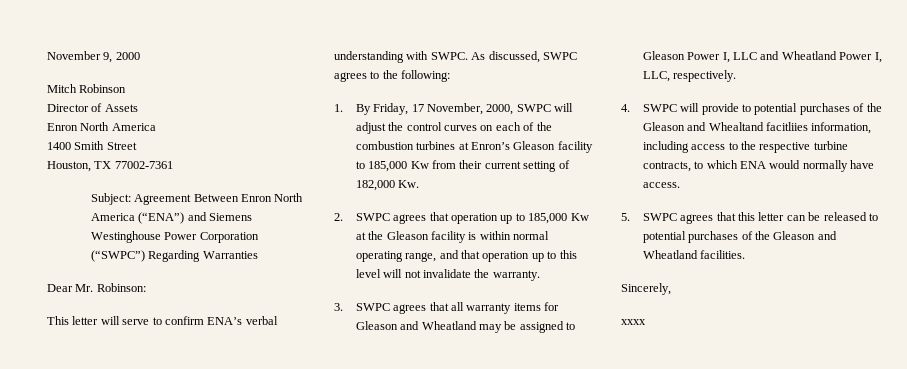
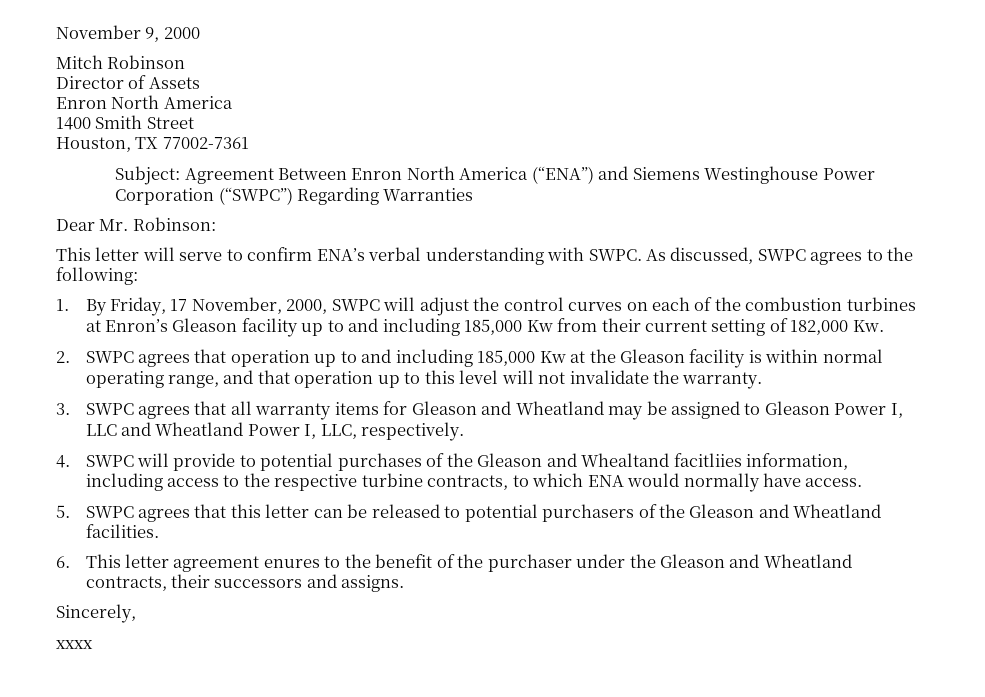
[355,161,365,169] to -> [301,318,460,336] up to and including
(525, 217) none -> [361,349,473,367] and including
[688,231,739,243] purchases -> [542,504,635,522] purchasers
(746, 254) none -> [56,554,852,572] [85,574,405,592] // 6. This letter agreement enures to the benefit of the purchaser under the Gleason and Wheatland contracts, their successors and assigns.

